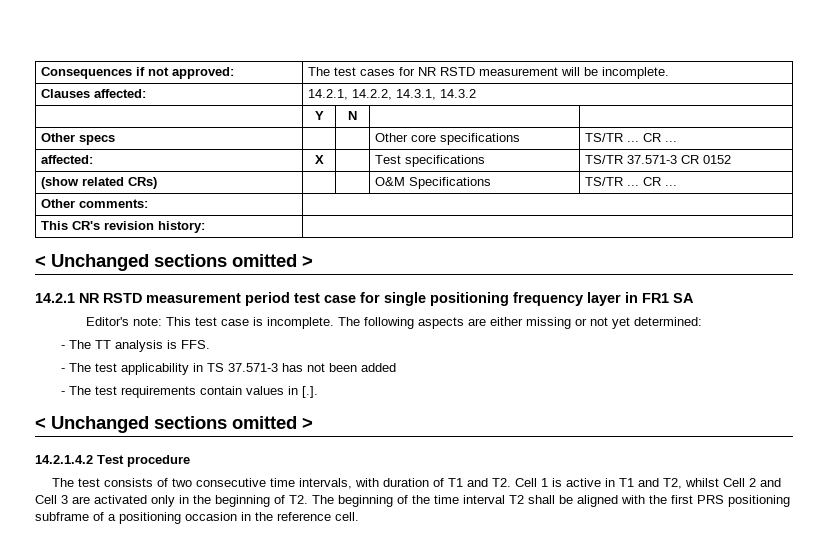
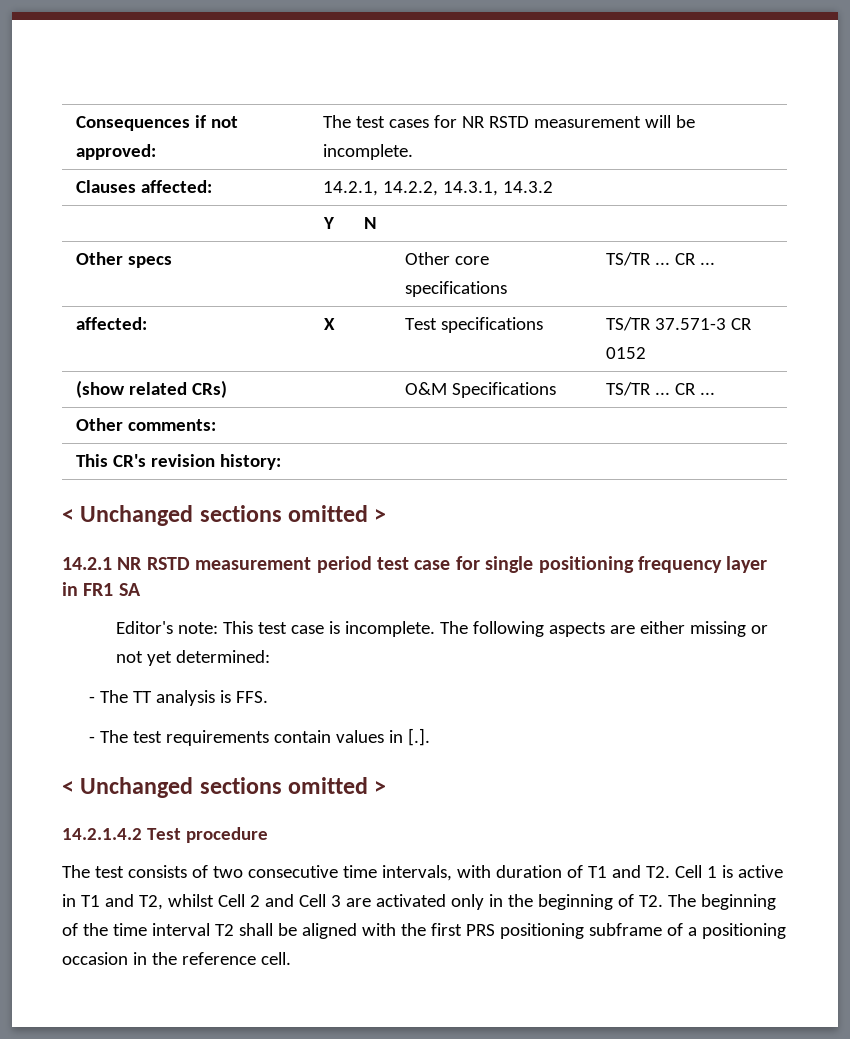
[60,363,396,375] // - The test applicability in TS 37.571-3 has not been added -> (268, 697) none

